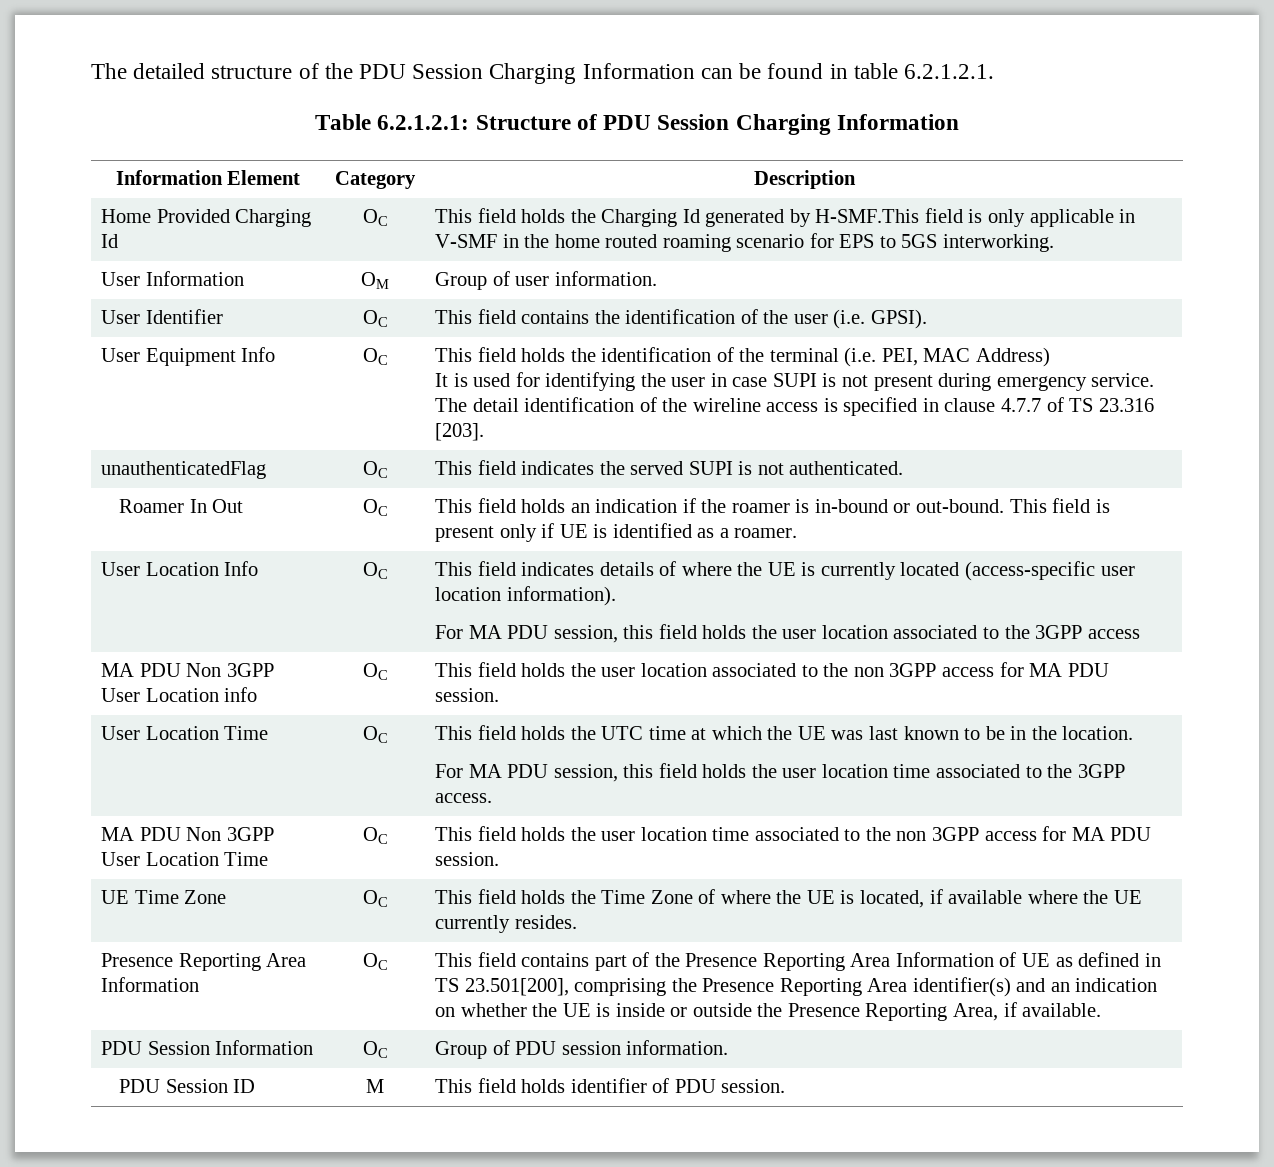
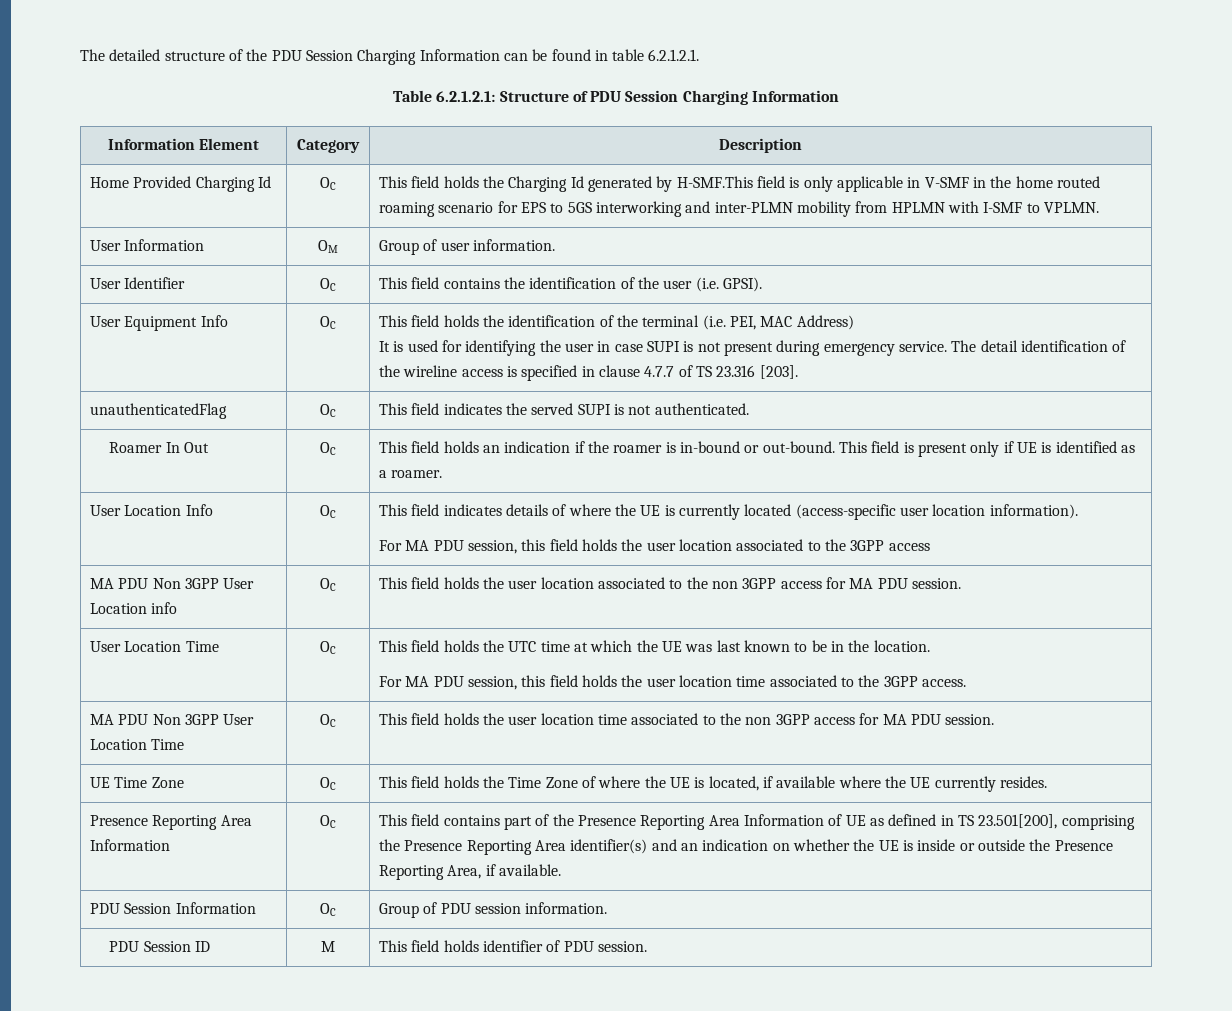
[942,234,1054,252] interworking. -> [596,201,1099,217] interworking and inter-PLMN mobility from HPLMN with I-SMF to VPLMN.

